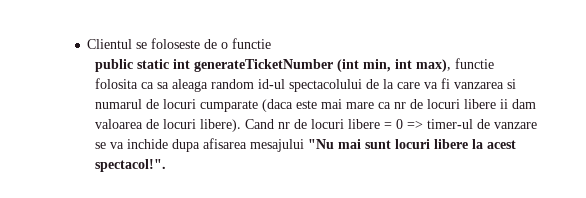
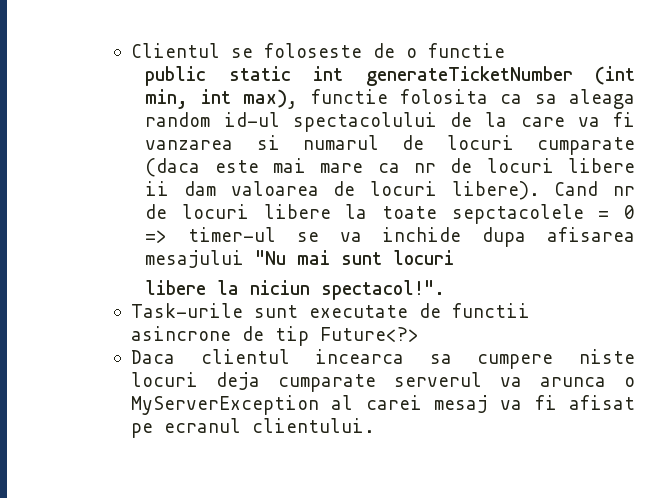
(380, 124) none -> [345,204,584,224] la toate sepctacolele
[476,119,537,129] de vanzare -> (277, 234) none
[433,139,516,149] libere la acest -> [145,280,311,295] // libere la niciun
(166, 165) none -> [131,303,531,318] [131,326,420,346] [131,349,635,369] [131,372,635,392] [131,395,635,415] [131,418,376,438] // Task-urile sunt executate de functii asincrone de tip Future<?> // Daca clientul incearca sa cumpere niste locuri deja cumparate serverul va arunca o MyServerException al carei mesaj va fi afisat pe ecranul clientului.

